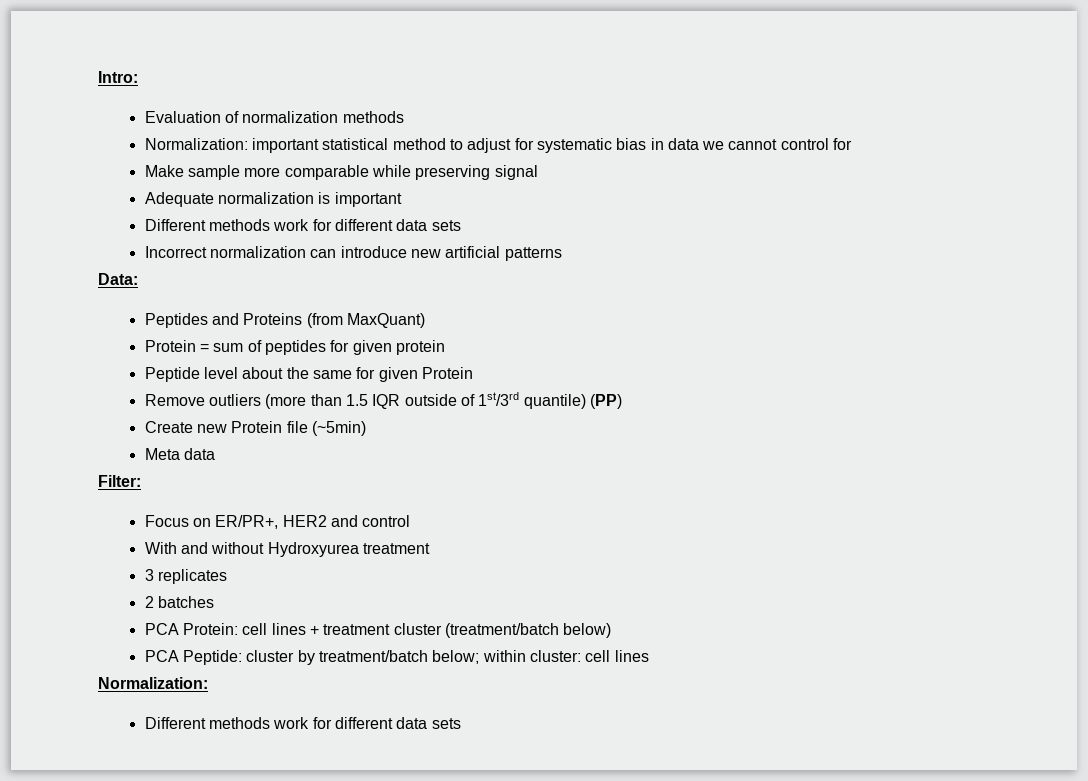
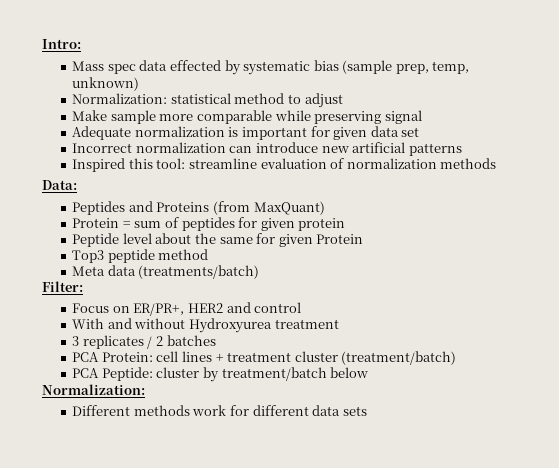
[144,111,404,123] [144,138,319,153] Evaluation of normalization methods // Normalization: important -> [72,60,470,75] [72,77,140,91] [72,93,168,104] Mass spec data effected by systematic bias (sample prep, temp, unknown) // Normalization:
[514,138,853,153] for systematic bias in data we cannot control for -> (343, 100) none
[144,219,461,231] // Different methods work for different data sets -> [310,126,420,140] for given data set
(562, 254) none -> [72,158,497,172] // Inspired this tool: streamline evaluation of normalization methods
[144,392,622,409] [144,421,366,436] Remove outliers (more than 1.5 IQR outside of 1st/3rd quantile) (PP) // Create new Protein file (~5min) -> [72,249,209,263] Top3 peptide method
(215, 454) none -> [138,265,260,279] (treatments/batch)
(227, 576) // -> [147,336,153,349] /
[444,623,612,638] (treatment/batch below) -> [341,351,457,365] (treatment/batch)
[432,650,649,664] below; within cluster: cell lines -> [330,367,369,378] below

